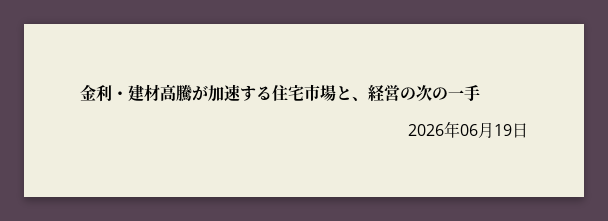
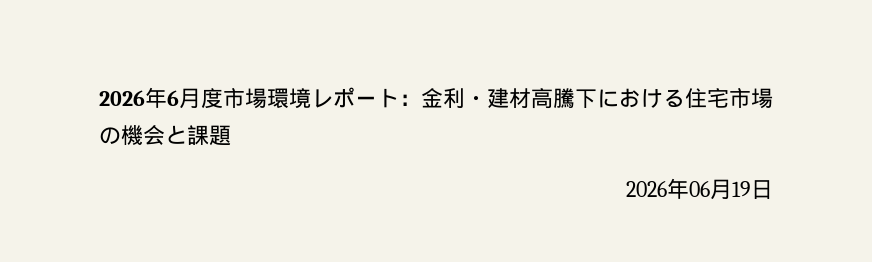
(80, 92) none -> [99,87,421,109] 2026年6月度市場環境レポート：
[192,84,256,102] が加速す -> [575,88,663,108] 下におけ
[336,84,480,101] と、経営の次の一手 -> [99,125,231,146] の機会と課題

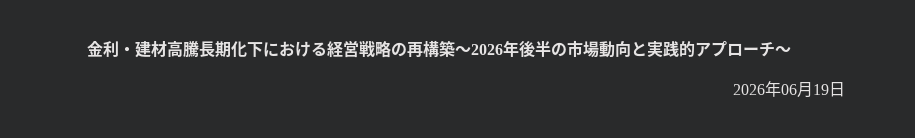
[99,87,421,109] 2026年6月度市場環境レポート： -> (87, 48) none
(575, 98) none -> [199,41,247,58] 長期化
[685,88,773,109] [99,125,231,146] 住宅市場の機会と課題 -> [327,40,791,58] 経営戦略の再構築～2026年後半の市場動向と実践的アプローチ～

